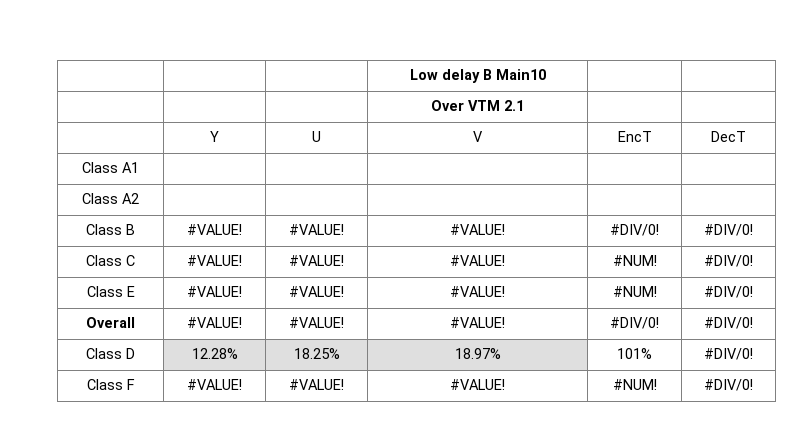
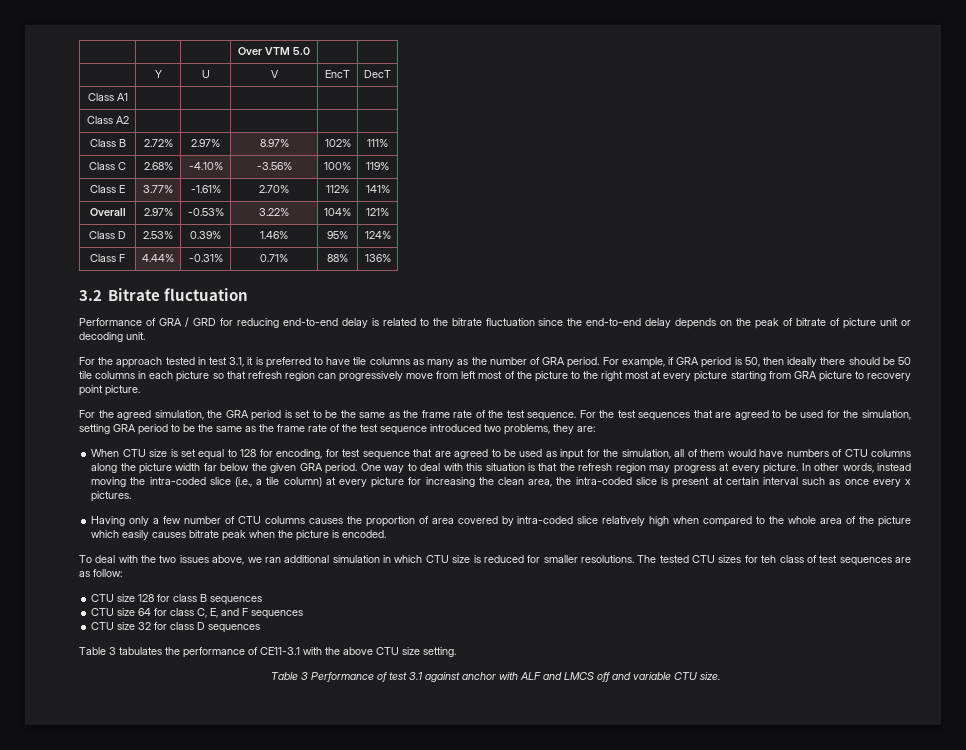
[409,69,546,83] | | | Low delay B Main10 | | // | | -> (238, 51) | |
[504,100,524,111] 2.1 -> [293,47,310,55] 5.0
[187,224,242,235] [289,224,344,235] [450,224,505,235] [610,224,659,236] [704,224,753,236] [86,255,135,266] [187,255,242,266] [289,255,344,266] [450,255,505,266] [612,255,657,266] [704,255,753,267] [86,286,135,297] [187,286,242,297] [289,286,344,297] [450,286,505,297] [612,286,657,297] [704,286,753,298] [86,317,135,328] [187,317,242,328] [289,317,344,328] [450,317,505,328] [610,317,659,329] [704,317,753,329] [86,348,135,359] [191,348,238,359] [293,348,340,359] [454,348,501,359] [617,348,652,359] [704,348,753,360] [86,379,135,390] [187,379,242,390] [289,379,344,390] [450,379,505,390] [612,379,657,390] [704,379,753,391] #VALUE! | #VALUE! | #VALUE! | #DIV/0! | #DIV/0! // Class C | #VALUE! | #VALUE! | #VALUE! | #NUM! | #DIV/0! // Class E | #VALUE! | #VALUE! | #VALUE! | #NUM! | #DIV/0! // Overall | #VALUE! | #VALUE! | #VALUE! | #DIV/0! | #DIV/0! // Class D | 12.28% | 18.25% | 18.97% | 101% | #DIV/0! // Class F | #VALUE! | #VALUE! | #VALUE! | #NUM! | #DIV/0! -> [143,139,173,147] [191,139,220,147] [259,139,289,147] [324,139,351,147] [366,139,388,147] [89,162,126,170] [143,162,173,170] [188,162,223,170] [256,162,292,170] [324,162,351,170] [365,162,389,170] [90,185,125,193] [143,185,173,193] [190,185,221,193] [259,185,289,193] [326,185,349,193] [365,185,390,193] [89,208,126,216] [143,208,173,216] [187,208,224,216] [259,208,289,216] [324,208,351,216] [365,208,389,216] [89,231,126,239] [143,231,173,239] [190,231,221,239] [260,231,288,239] [327,231,348,239] [364,231,391,239] [90,254,125,262] [142,254,174,262] [188,254,223,262] [260,254,288,262] [327,254,348,262] [364,254,391,262] [79,288,248,301] [79,317,911,329] [79,332,145,342] [79,357,912,368] [79,371,912,382] [79,385,140,396] [79,410,911,421] [79,424,595,435] [91,449,912,460] [91,463,912,474] [91,477,912,488] [91,491,132,502] [91,516,912,527] [91,530,387,541] [79,555,912,566] [79,569,122,577] [91,594,263,605] [91,608,304,619] [91,622,261,633] [79,647,456,658] [270,672,720,682] 2.72% | 2.97% | 8.97% | 102% | 111% // Class C | 2.68% | -4.10% | -3.56% | 100% | 119% // Class E | 3.77% | -1.61% | 2.70% | 112% | 141% // Overall | 2.97% | -0.53% | 3.22% | 104% | 121% // Class D | 2.53% | 0.39% | 1.46% | 95% | 124% // Class F | 4.44% | -0.31% | 0.71% | 88% | 136% // 3.2 Bitrate fluctuation // Performance of GRA / GRD for reducing end-to-end delay is related to the bitrate fluctuation since the end-to-end delay depends on the peak of bitrate of picture unit or decoding unit. // For the approach tested in test 3.1, it is preferred to have tile columns as many as the number of GRA period. For example, if GRA period is 50, then ideally there should be 50 tile columns in each picture so that refresh region can progressively move from left most of the picture to the right most at every picture starting from GRA picture to recovery point picture. // For the agreed simulation, the GRA period is set to be the same as the frame rate of the test sequence. For the test sequences that are agreed to be used for the simulation, setting GRA period to be the same as the frame rate of the test sequence introduced two problems, they are: // When CTU size is set equal to 128 for encoding, for test sequence that are agreed to be used as input for the simulation, all of them would have numbers of CTU columns along the picture width far below the given GRA period. One way to deal with this situation is that the refresh region may progress at every picture. In other words, instead moving the intra-coded slice (i.e., a tile column) at every picture for increasing the clean area, the intra-coded slice is present at certain interval such as once every x pictures. // Having only a few number of CTU columns causes the proportion of area covered by intra-coded slice relatively high when compared to the whole area of the picture which easily causes bitrate peak when the picture is encoded. // To deal with the two issues above, we ran additional simulation in which CTU size is reduced for smaller resolutions. The tested CTU sizes for teh class of test sequences are as follow: // CTU size 128 for class B sequences // CTU size 64 for class C, E, and F sequences // CTU size 32 for class D sequences // Table 3 tabulates the performance of CE11-3.1 with the above CTU size setting. // Table 3 Performance of test 3.1 against anchor with ALF and LMCS off and variable CTU size.

